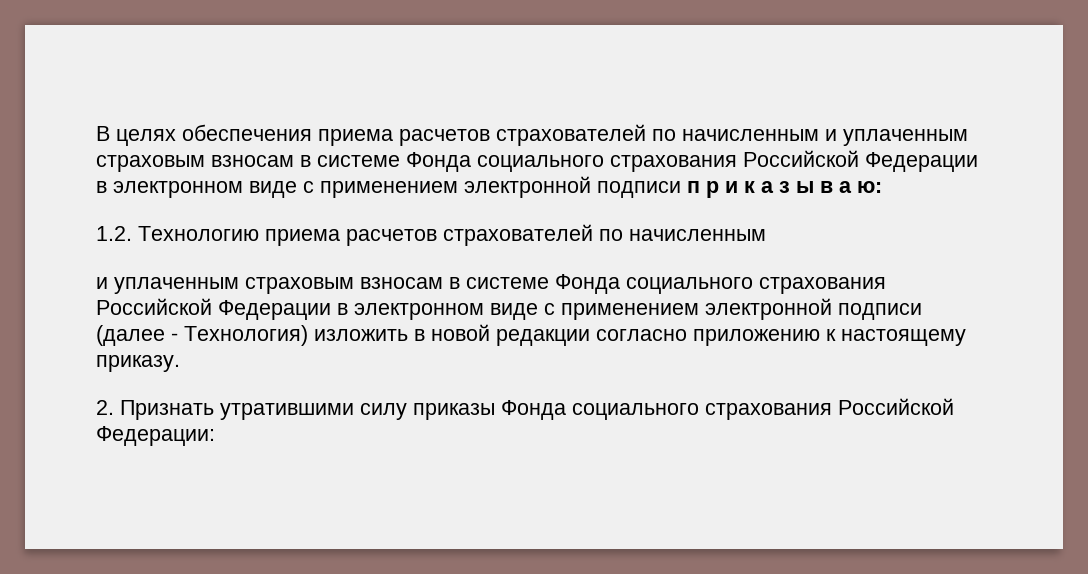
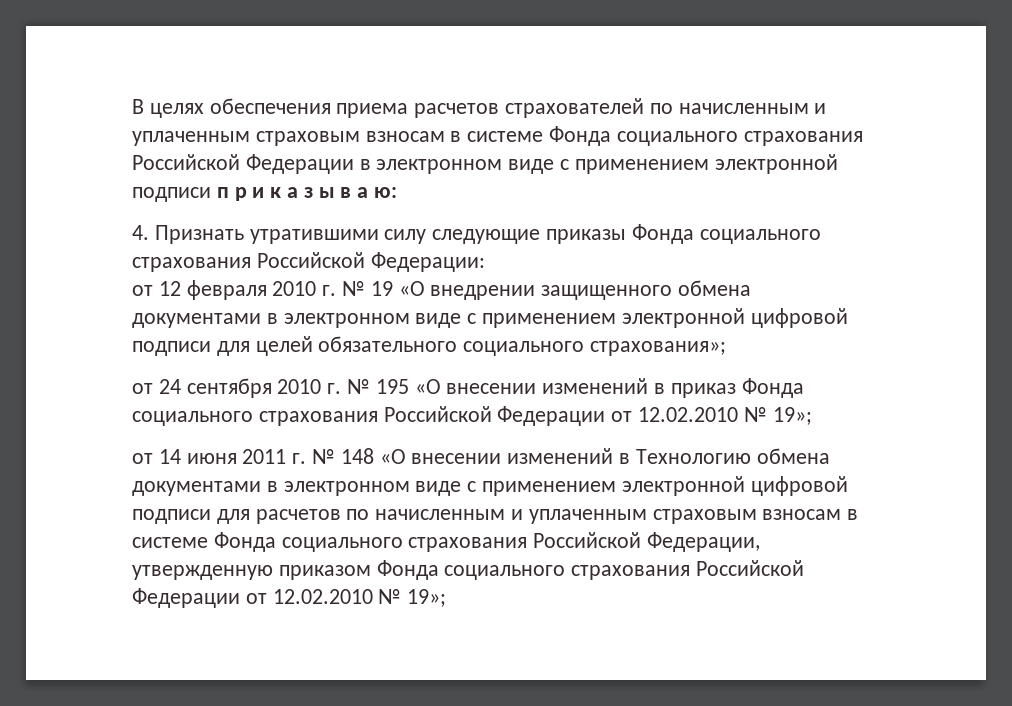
[96,224,766,246] 1.2. Технологию приема расчетов страхователей по начисленным // -> [132,224,821,244] [132,252,485,272] [132,280,752,300] [132,308,848,328] [132,336,727,356] [132,378,804,398] [132,406,812,426] [132,448,830,464] [132,476,848,496] [132,509,506,524] 4. Признать утратившими силу следующие приказы Фонда социального страхования Российской Федерации: // от 12 февраля 2010 г. № 19 «О внедрении защищенного обмена документами в электронном виде с применением электронной цифровой подписи для целей обязательного социального страхования»; // от 24 сентября 2010 г. № 195 «О внесении изменений в приказ Фонда социального страхования Российской Федерации от 12.02.2010 № 19»; // от 14 июня 2011 г. № 148 «О внесении изменений в Технологию обмена документами в электронном виде с применением электронной цифровой подписи для расчетов по начисленным
[218,298,922,320] [96,324,966,346] [96,355,180,372] [96,398,954,420] [96,426,215,446] Федерации в электронном виде с применением электронной подписи (далее - Технология) изложить в новой редакции согласно приложению к настоящему приказу. // 2. Признать утратившими силу приказы Фонда социального страхования Российской Федерации: -> [647,532,761,552] [132,560,805,580] [132,588,447,608] Федерации, утвержденную приказом Фонда социального страхования Российской Федерации от 12.02.2010 № 19»;

